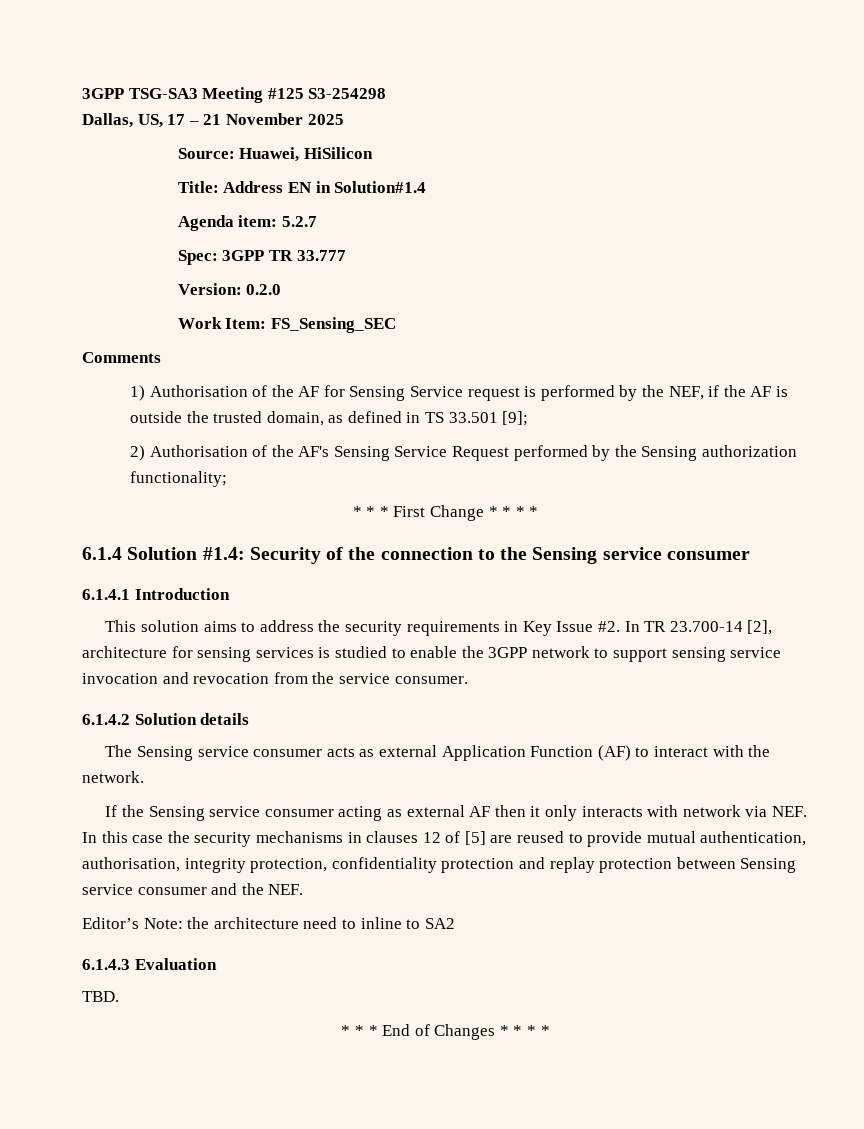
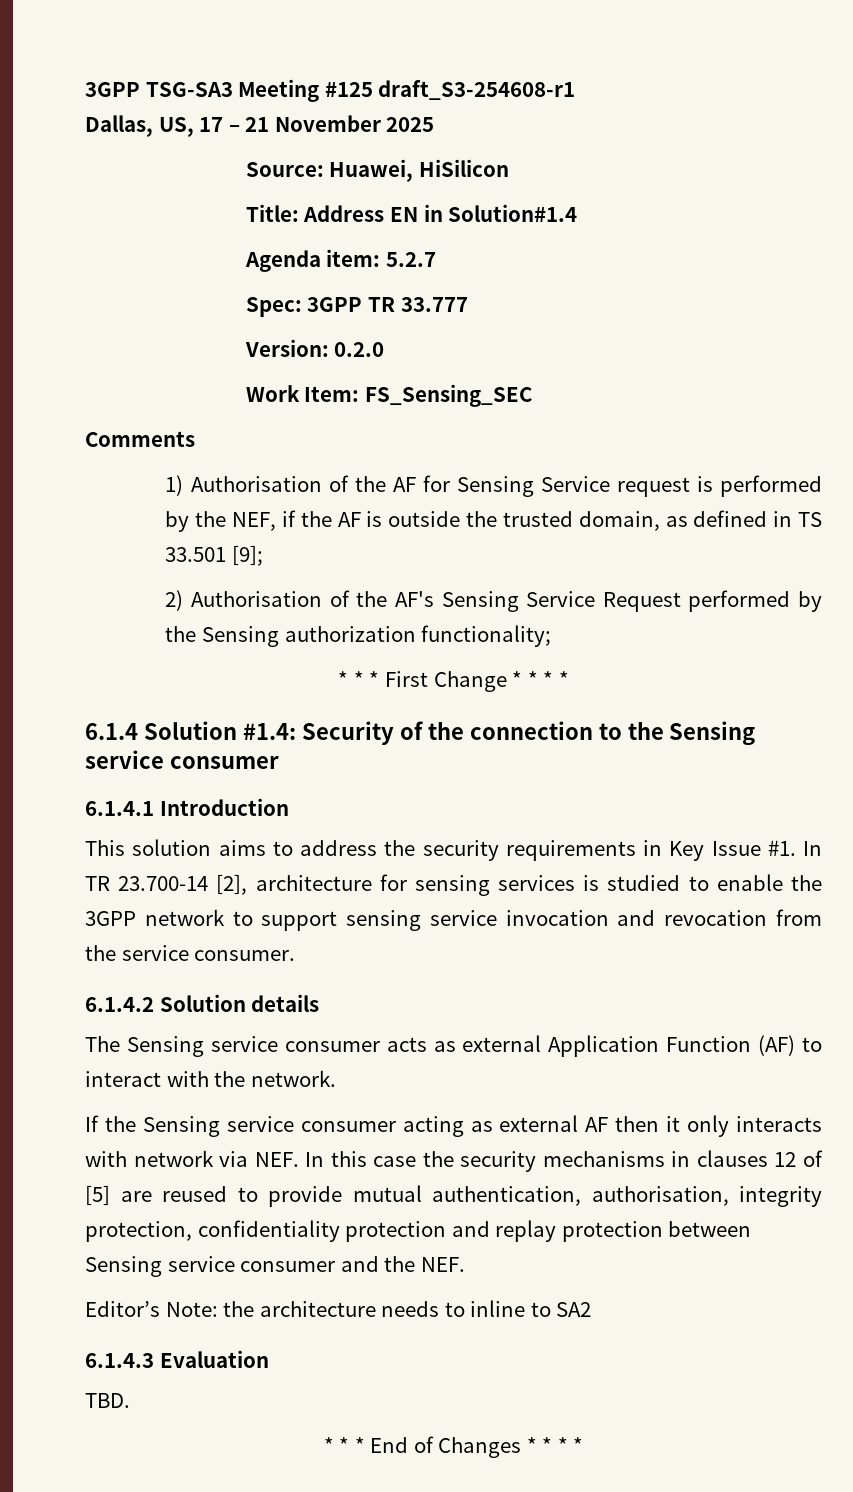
[308,88,387,99] S3-254298 -> [378,80,576,100] draft_S3-254608-r1
[597,621,620,632] #2. -> [767,840,796,856] #1.
[303,917,338,929] need -> [381,1301,440,1317] needs

